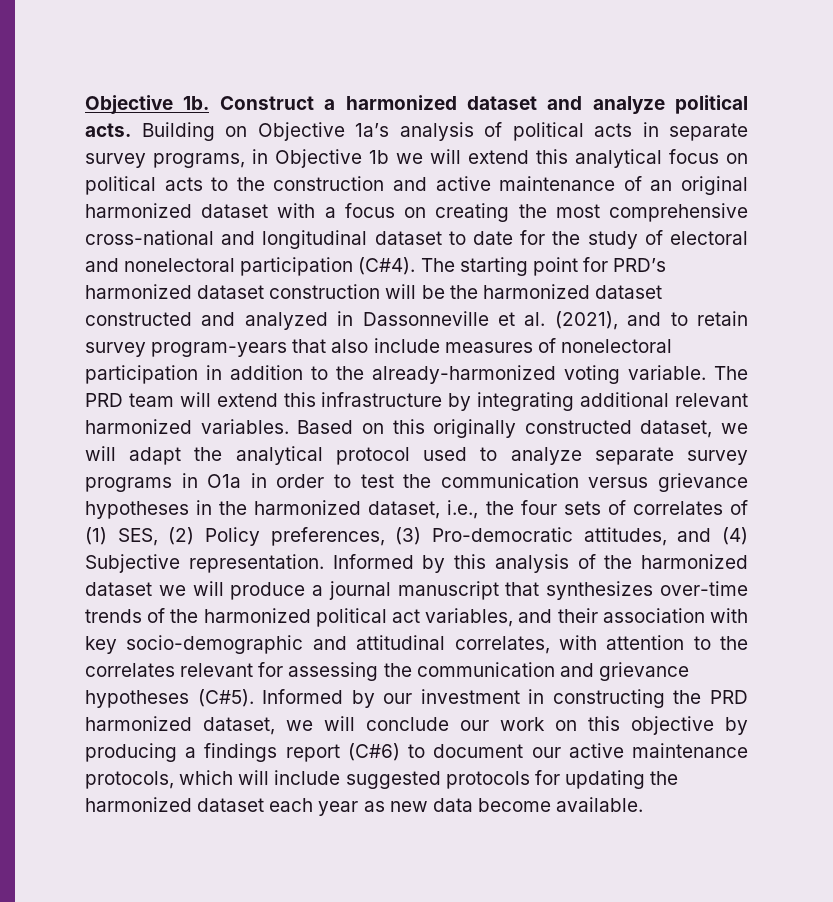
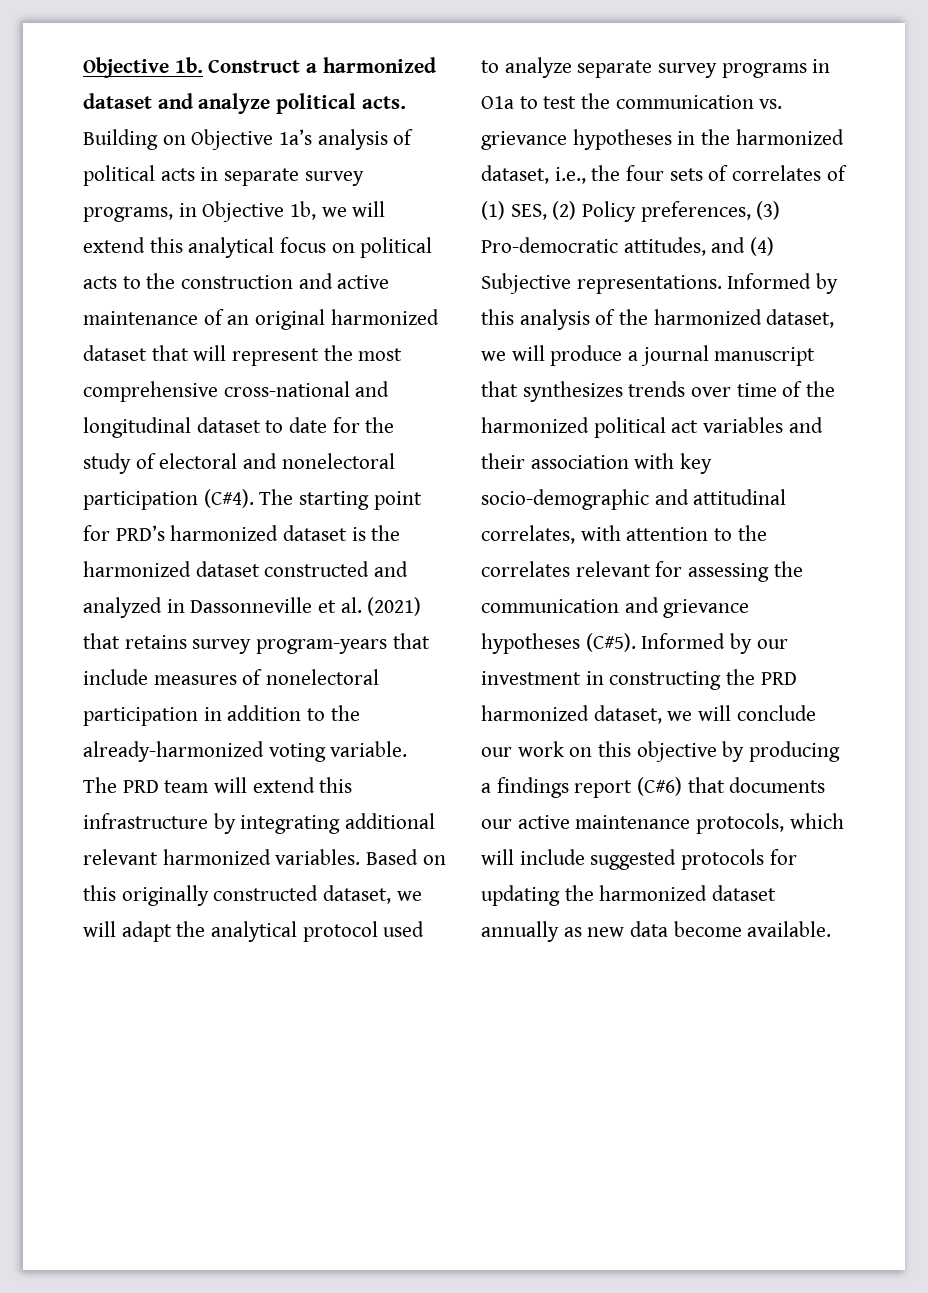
[369,150,389,164] 1b -> [290,201,317,220] 1b,
[277,203,510,222] with a focus on creating -> [151,345,320,366] that will represent
[269,284,445,299] construction will be -> [351,527,366,541] is
[554,311,748,330] (2021), and to retain -> [367,597,422,616] [83,633,187,649] (2021) that retains
[331,339,369,353] also -> (430, 641) none
[250,473,325,488] in order -> (514, 102) none
[588,477,649,488] versus -> [759,99,783,109] vs.
[188,554,324,573] representation. -> [576,275,722,294] representations.
[85,582,152,596] dataset -> [766,309,835,328] dataset,
[660,581,748,596] [85,609,142,623] over-time trends -> [628,381,777,397] trends over time
[425,608,514,627] variables, -> [703,417,784,433] variables
[408,744,524,758] to document -> [687,777,826,793] that documents
[269,798,359,816] each year -> [481,921,559,942] annually

